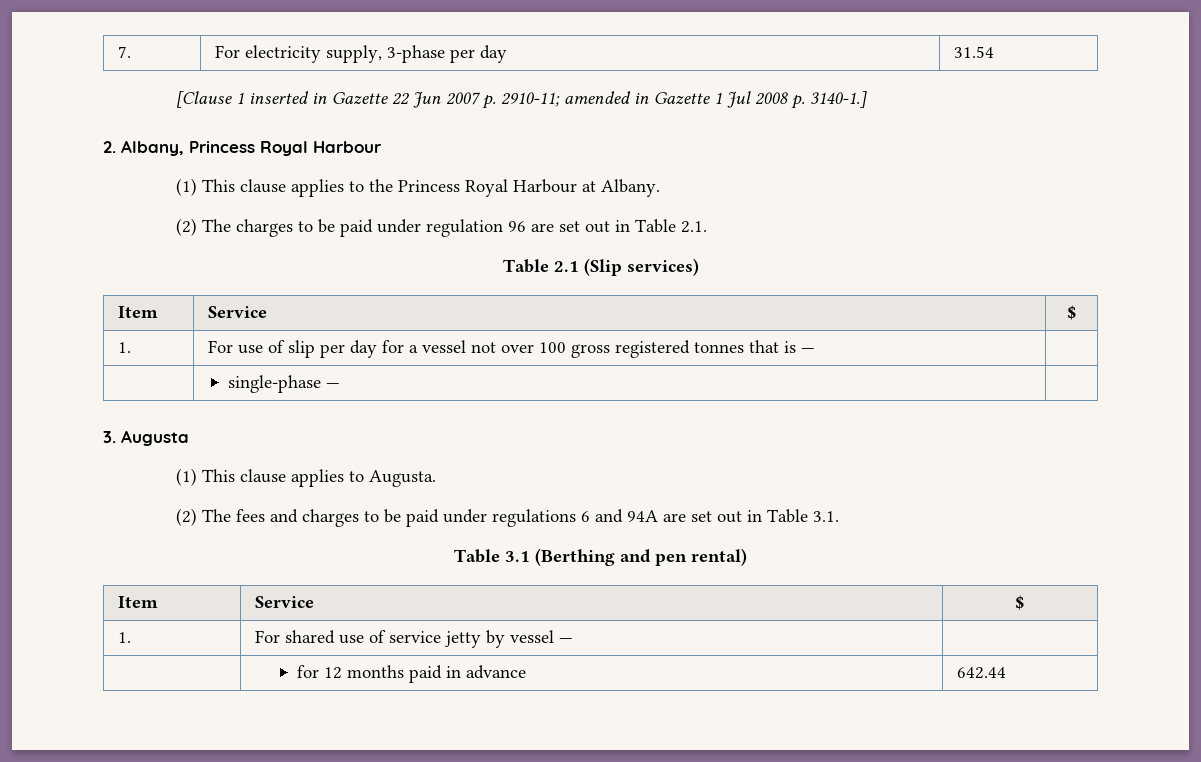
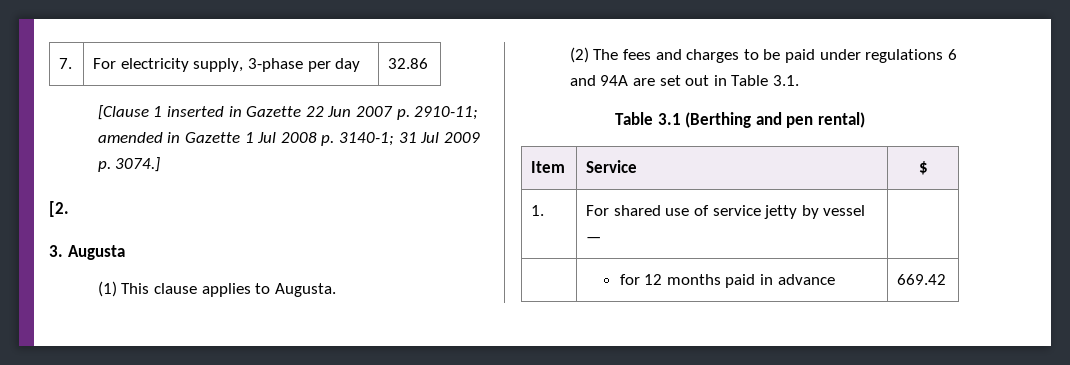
[953,46,994,58] 31.54 -> [388,58,429,69] 32.86
[809,91,867,108] [103,140,382,156] [175,178,660,197] [175,218,707,237] [502,258,699,276] [117,306,158,318] [207,306,267,318] [1066,305,1077,320] [117,342,131,353] [207,340,815,358] [227,375,340,393] 3140-1.] // 2. Albany, Princess Royal Harbour // (1) This clause applies to the Princess Royal Harbour at Albany. // (2) The charges to be paid under regulation 96 are set out in Table 2.1. // Table 2.1 (Slip services) // Item | Service | $ // 1. | For use of slip per day for a vessel not over 100 gross registered tonnes that is — | // | single-phase — | -> [338,132,480,146] [97,157,161,172] [49,201,69,217] 3140-1; 31 Jul 2009 p. 3074.] // [2.
[956,667,1006,679] 642.44 -> [897,274,947,285] 669.42

